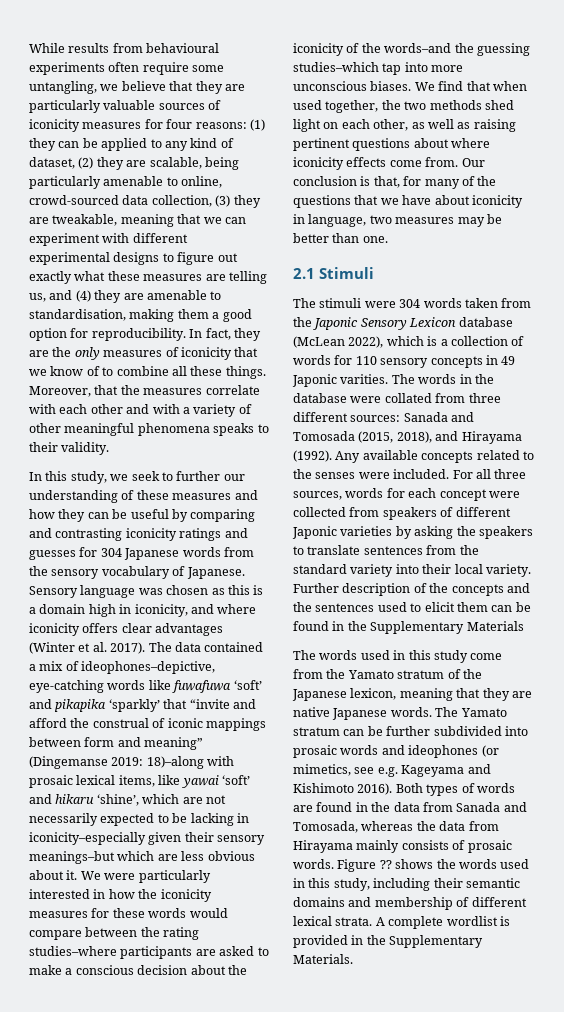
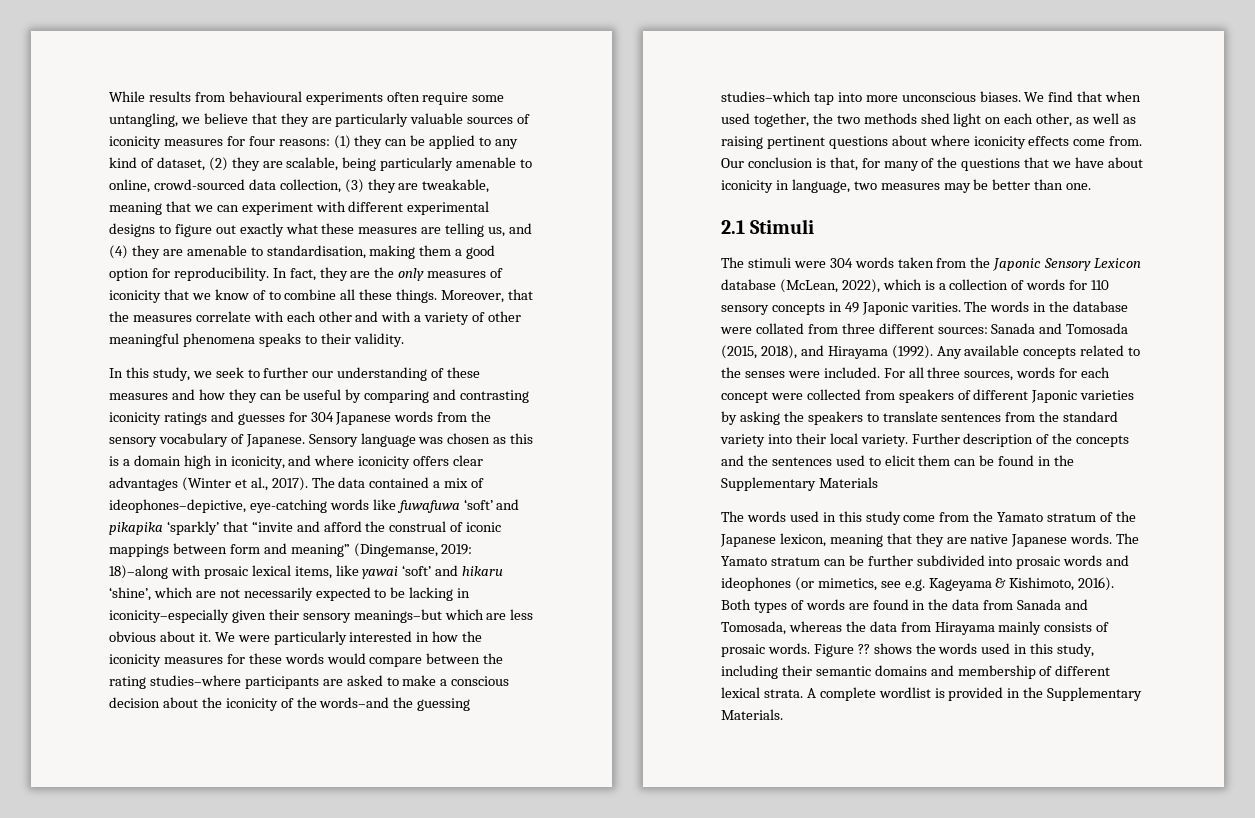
[92,642,107,652] al. -> [250,477,268,491] al.,
[29,756,108,769] (Dingemanse -> [353,543,438,557] (Dingemanse,
[293,336,345,348] (McLean -> [779,279,838,293] (McLean,
[467,764,491,774] [293,783,354,793] and Kishimoto -> [995,577,1075,591] & Kishimoto,

